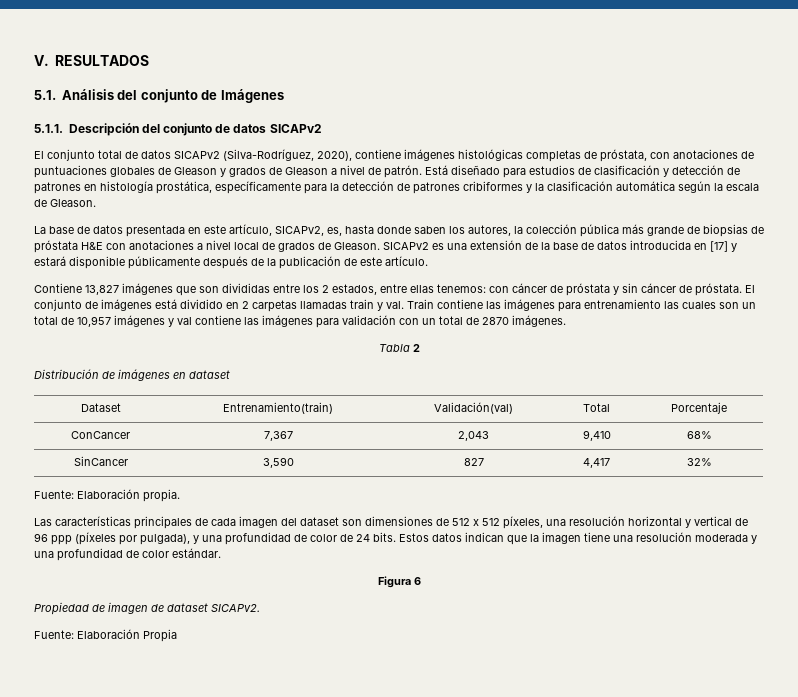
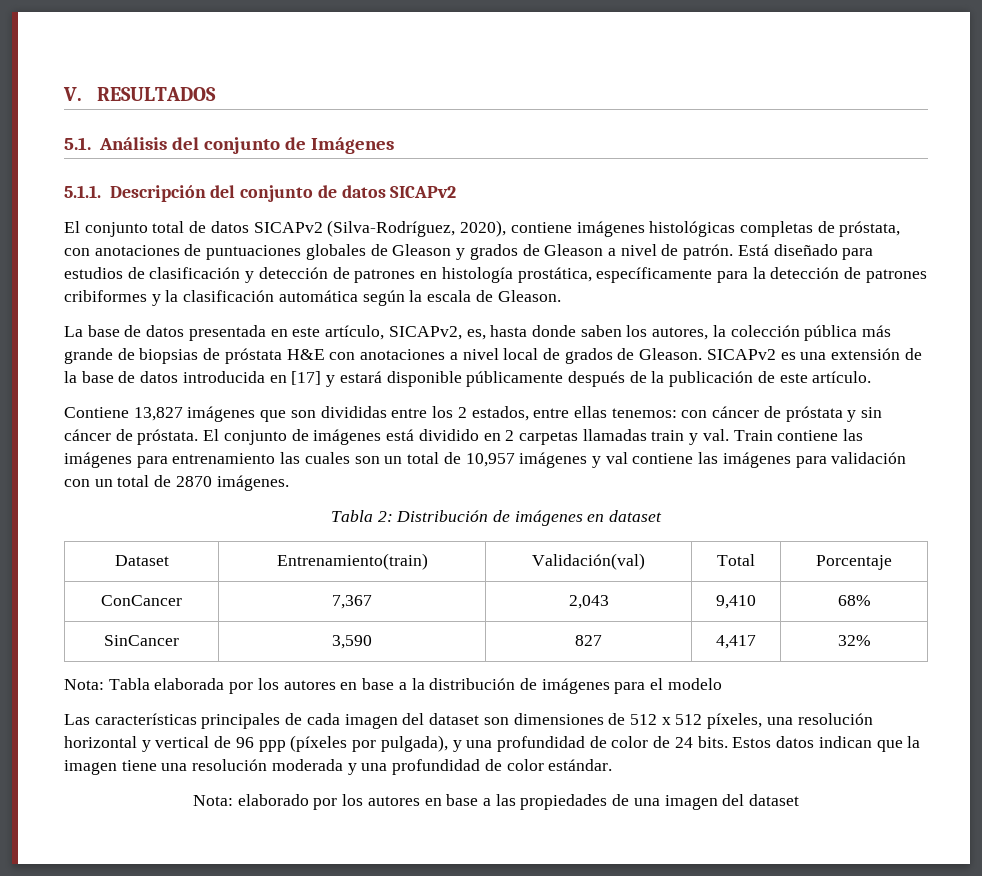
[412,344,420,352] 2 // -> [377,511,393,522] 2:
[34,489,180,502] Fuente: Elaboración propia. -> [64,678,722,694] Nota: Tabla elaborada por los autores en base a la distribución de imágenes para el modelo
[377,576,421,588] [34,602,260,615] [34,629,177,642] Figura 6 // Propiedad de imagen de dataset SICAPv2. // Fuente: Elaboración Propia -> [192,794,800,810] Nota: elaborado por los autores en base a las propiedades de una imagen del dataset

